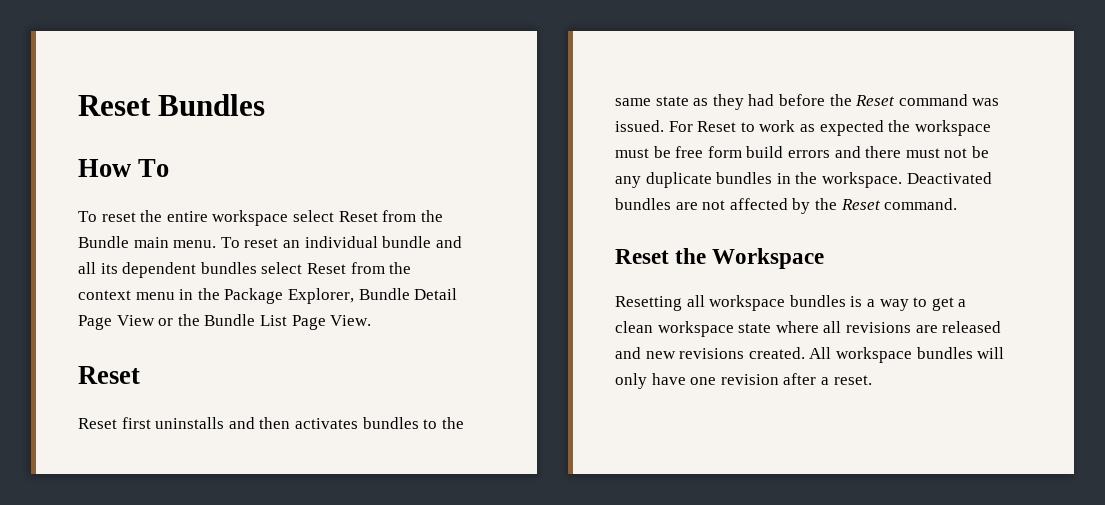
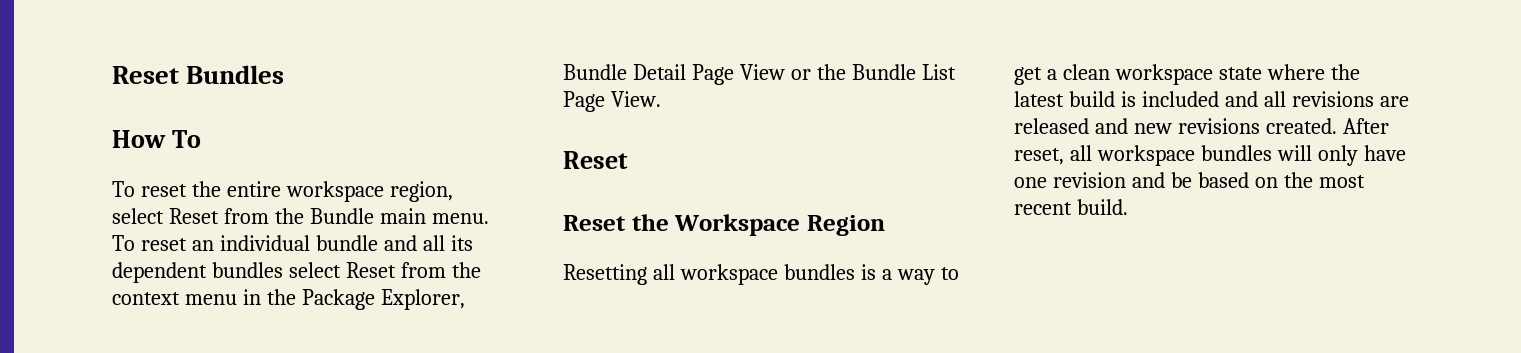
(289, 218) none -> [389,181,453,202] region,
[78,417,464,429] [615,94,1000,110] [615,120,991,136] [615,146,989,158] [615,172,992,188] [615,198,958,214] // Reset first uninstalls and then activates bundles to the same state as they had before the Reset command was issued. For Reset to work as expected the workspace must be free form build errors and there must not be any duplicate bundles in the workspace. Deactivated bundles are not affected by the Reset command. -> (628, 160) none
(825, 258) none -> [806,215,885,236] Region
(819, 327) none -> [1330,64,1360,80] [1014,91,1258,107] the latest build is included and
[809,347,832,359] All -> [1342,118,1389,134] [1014,145,1092,165] After reset, all
[783,373,872,385] after a reset. -> [1131,172,1365,188] [1014,199,1128,215] and be based on the most recent build.

